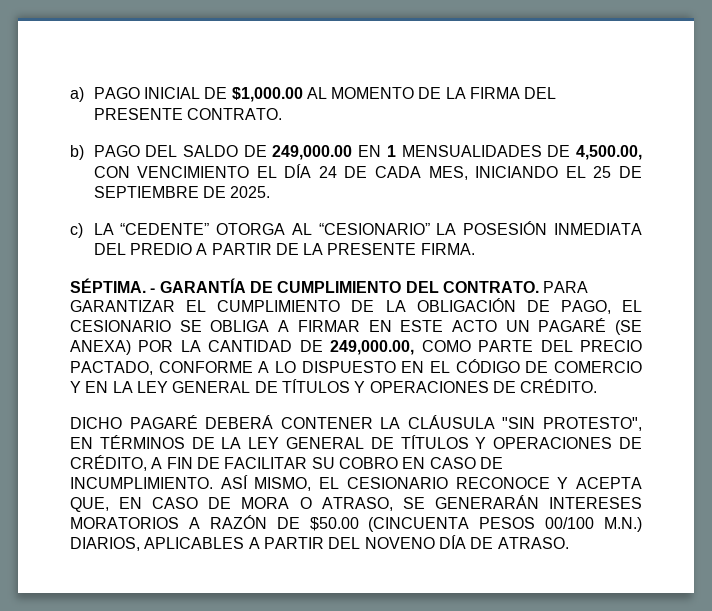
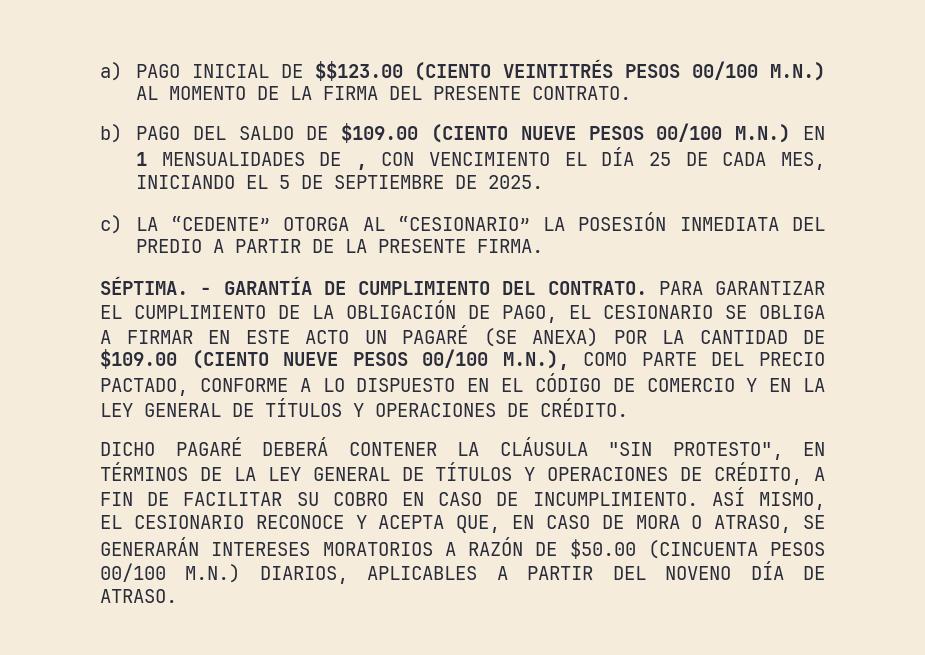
[231,87,303,102] $1,000.00 -> [314,59,826,81] $$123.00 (CIENTO VEINTITRÉS PESOS 00/100 M.N.)
[272,145,353,160] 249,000.00 -> [341,123,791,143] $109.00 (CIENTO NUEVE PESOS 00/100 M.N.)
[575,145,642,160] 4,500.00, -> [355,164,367,170] ,
[318,166,337,178] 24 -> [649,152,672,166] 25
[593,166,612,178] 25 -> [278,175,290,189] 5
[330,340,415,355] 249,000.00, -> [100,349,569,370] $109.00 (CIENTO NUEVE PESOS 00/100 M.N.),

